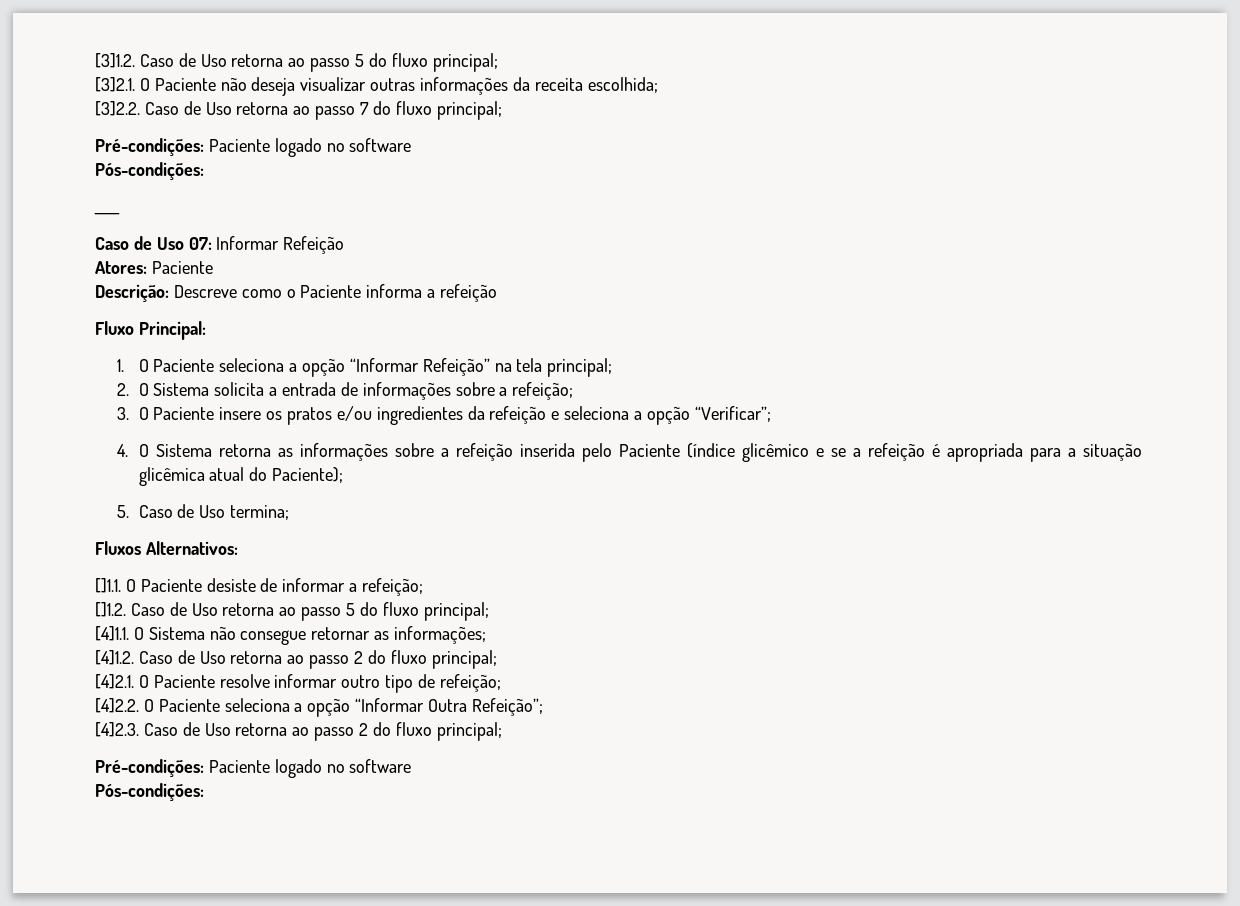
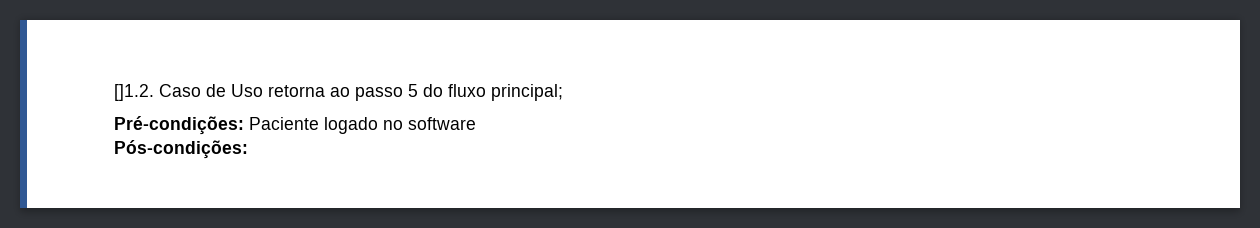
[95,53,498,72] [95,77,658,96] [95,101,502,120] [95,138,412,157] [95,162,204,180] [94,213,120,215] [95,236,345,254] [95,261,213,274] [95,284,498,302] [95,321,206,340] [116,358,613,377] [116,382,574,400] [116,406,771,425] [116,443,1143,462] [138,467,344,486] [116,504,290,520] [95,541,238,555] [95,578,424,596] [3]1.2. Caso de Uso retorna ao passo 5 do fluxo principal; // [3]2.1. O Paciente não deseja visualizar outras informações da receita escolhida; // [3]2.2. Caso de Uso retorna ao passo 7 do fluxo principal; // Pré-condições: Paciente logado no software // Pós-condições: // ____ // Caso de Uso 07: Informar Refeição // Atores: Paciente // Descrição: Descreve como o Paciente informa a refeição // Fluxo Principal: // 1. O Paciente seleciona a opção “Informar Refeição” na tela principal; // 2. O Sistema solicita a entrada de informações sobre a refeição; // 3. O Paciente insere os pratos e/ou ingredientes da refeição e seleciona a opção “Verificar”; // 4. O Sistema retorna as informações sobre a refeição inserida pelo Paciente (índice glicêmico e se a refeição é apropriada para a situação glicêmica atual do Paciente); // 5. Caso de Uso termina; // Fluxos Alternativos: // []1.1. O Paciente desiste de informar a refeição; // -> (114, 92) none
[95,626,487,645] [95,650,497,669] [95,674,501,693] [95,698,543,717] [95,722,502,741] // [4]1.1. O Sistema não consegue retornar as informações; // [4]1.2. Caso de Uso retorna ao passo 2 do fluxo principal; // [4]2.1. O Paciente resolve informar outro tipo de refeição; // [4]2.2. O Paciente seleciona a opção “Informar Outra Refeição”; // [4]2.3. Caso de Uso retorna ao passo 2 do fluxo principal; -> (563, 92) none

